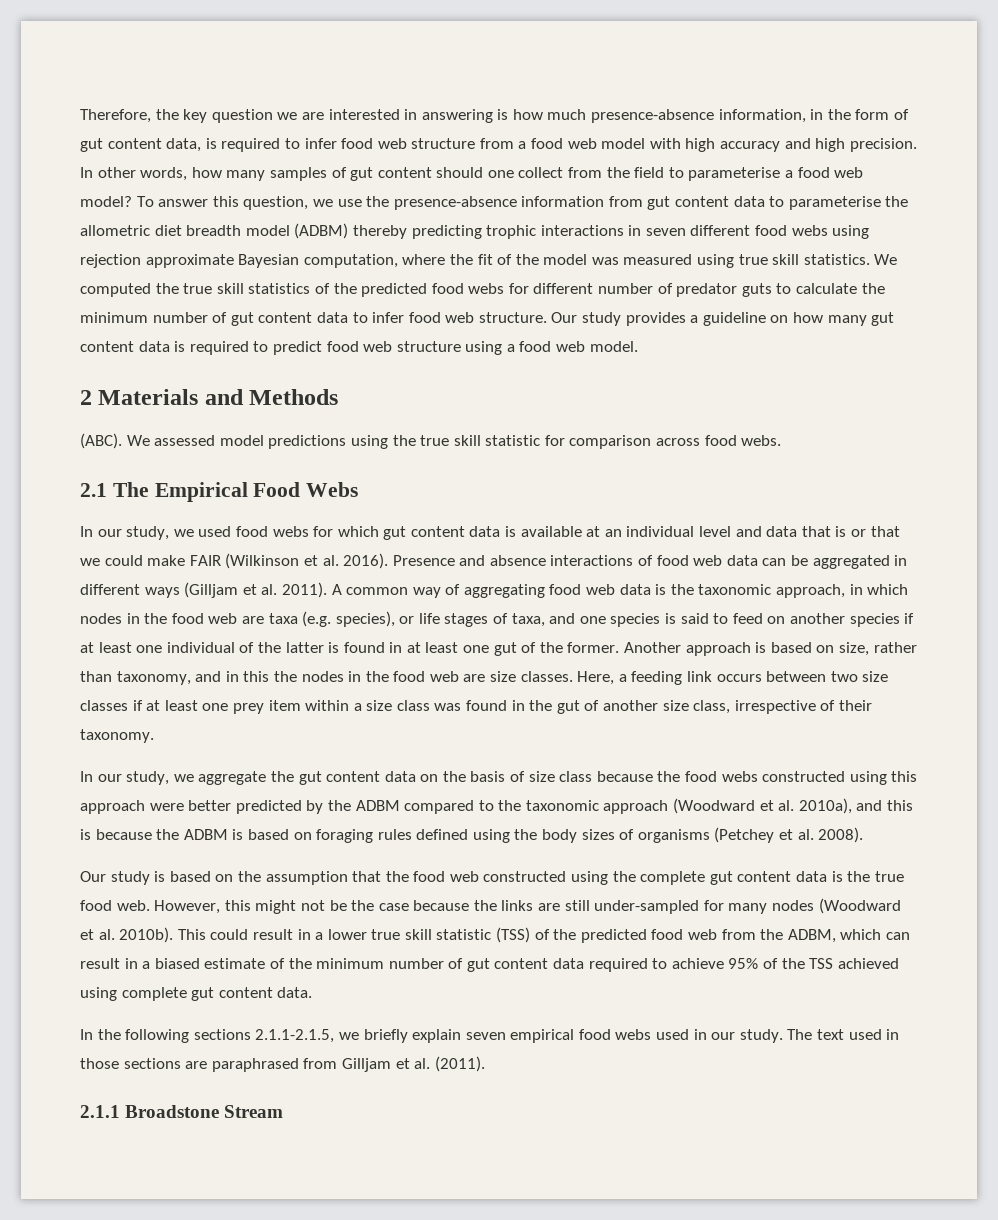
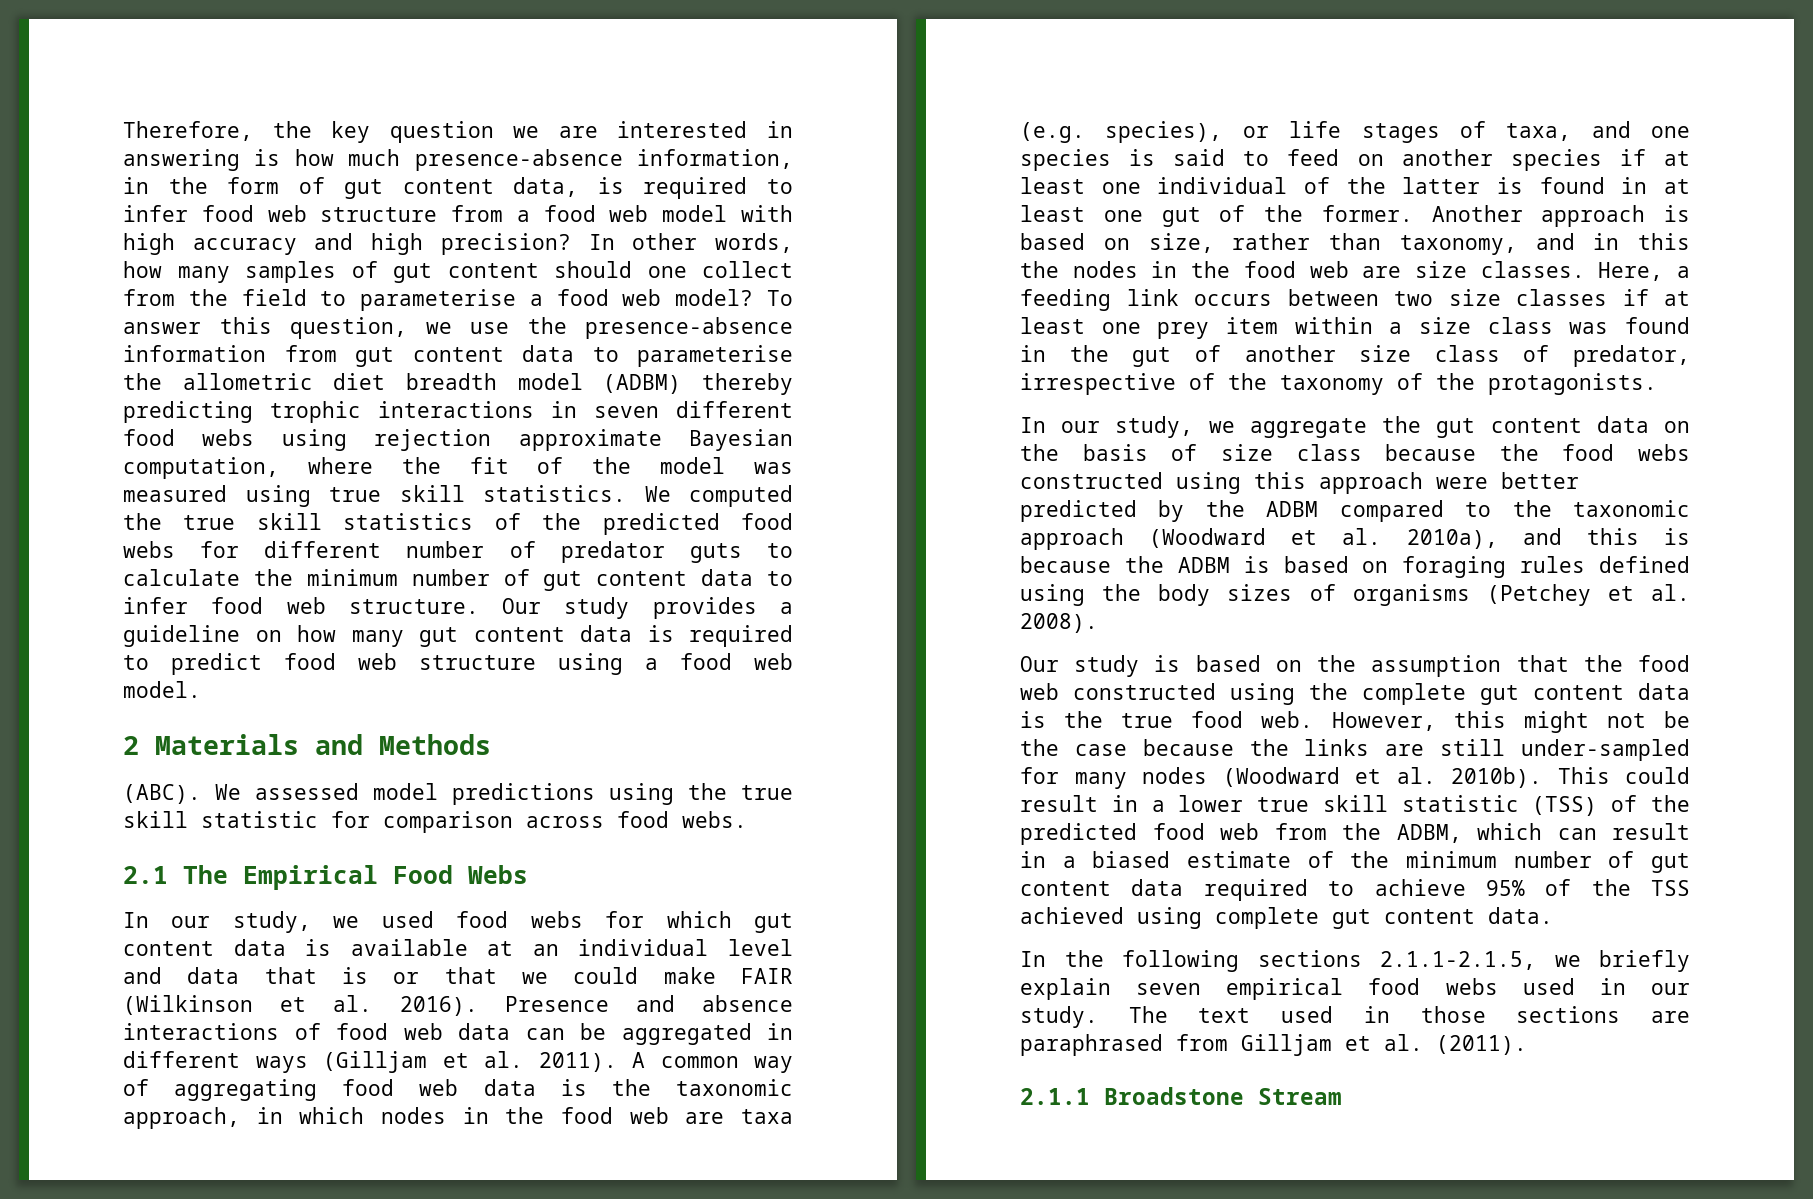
[849,138,917,152] precision. -> [440,233,571,255] precision?
[693,700,872,714] [80,729,154,743] class, irrespective of their taxonomy. -> [1434,345,1690,367] [1020,373,1657,395] class of predator, irrespective of the taxonomy of the protagonists.

